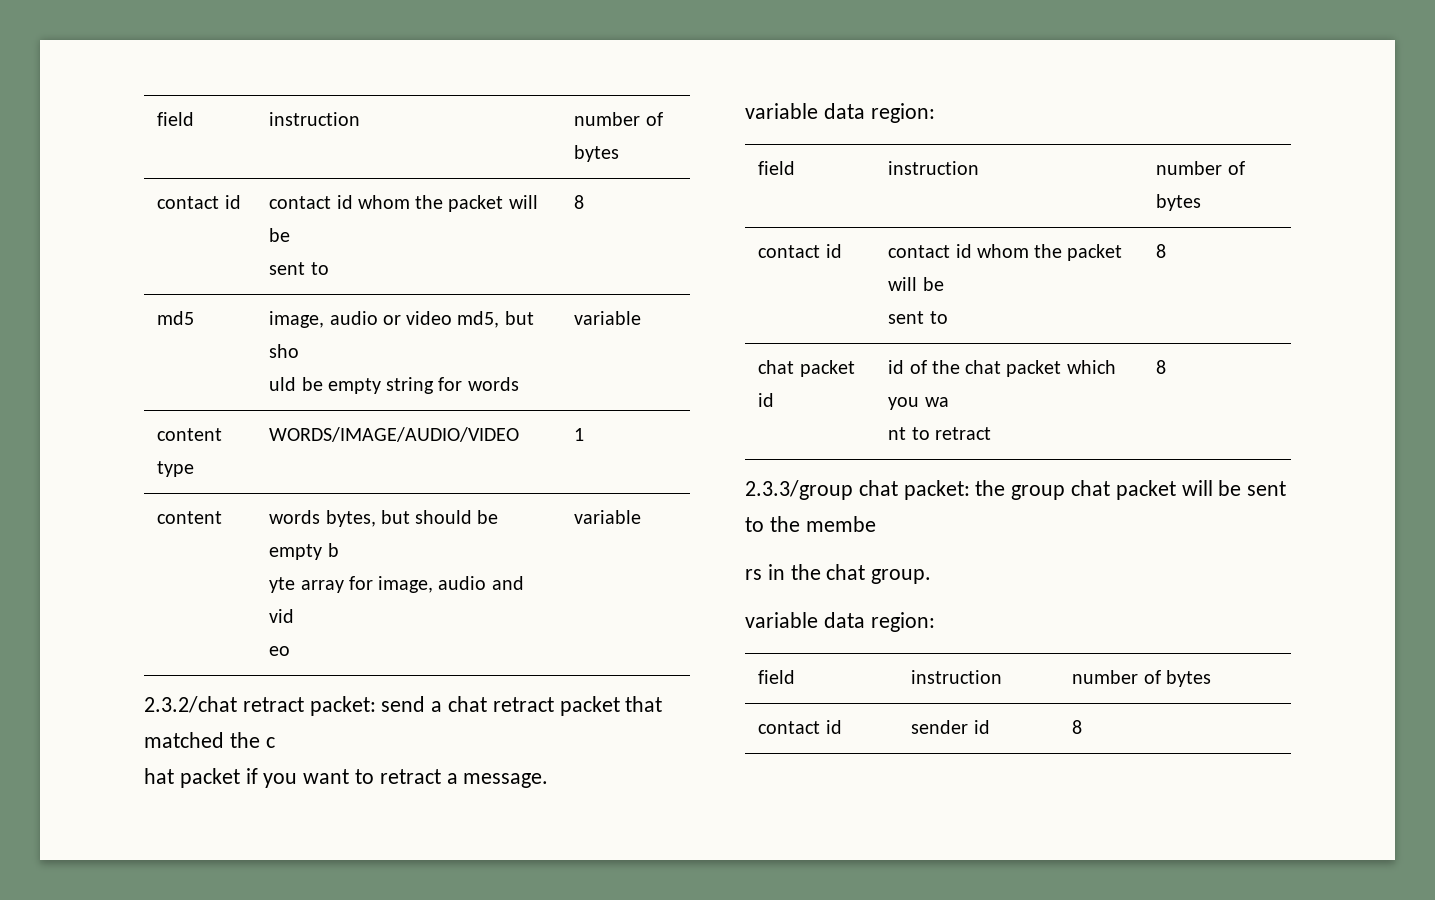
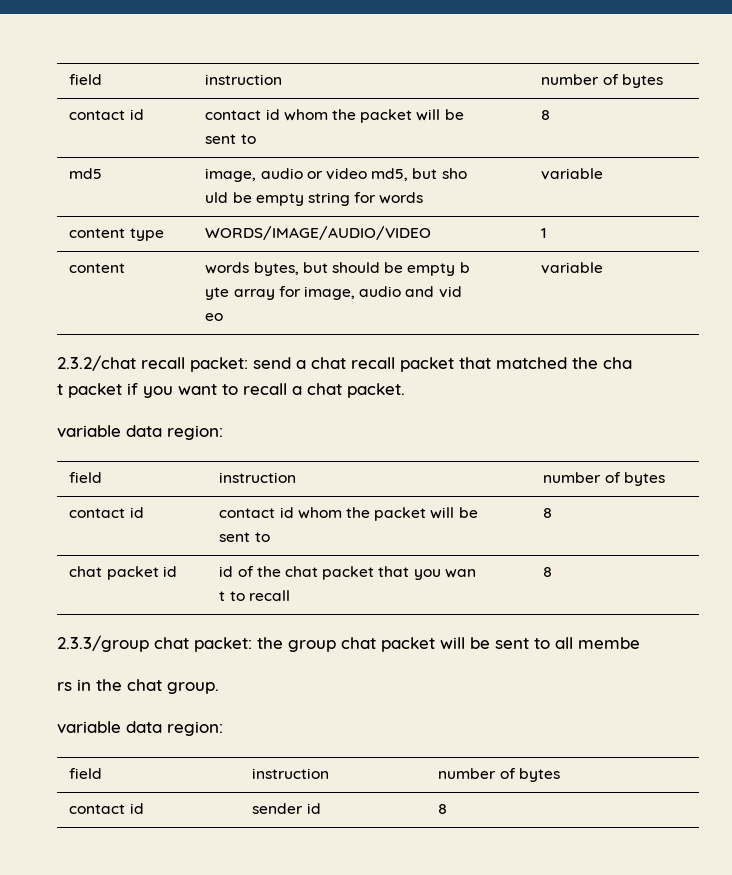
[242,697,304,712] retract -> [141,357,185,369] recall
[492,697,554,712] retract -> [351,357,395,369] recall
[265,737,275,748] [144,768,174,784] c // hat -> [603,357,632,369] [57,384,63,395] cha // t
[379,769,549,788] retract a message. -> [243,383,405,398] recall a chat packet.
[1066,360,1116,374] [888,397,949,410] [888,427,991,440] which you wa // nt to retract -> [378,566,476,580] [219,590,290,601] that you wan // t to recall
[769,516,800,532] the -> [555,637,573,649] all

